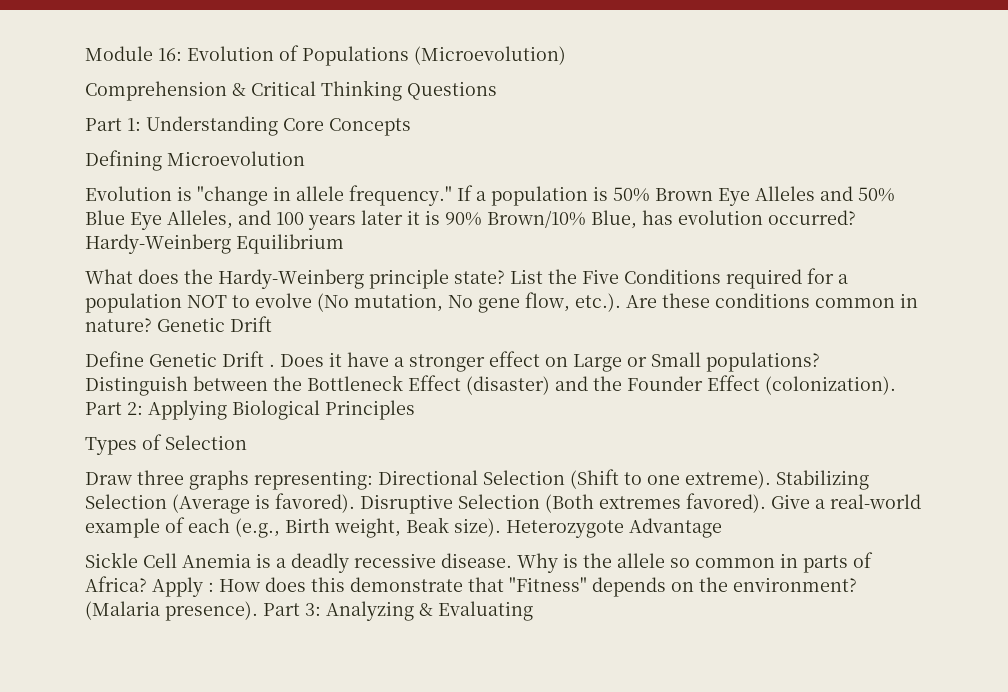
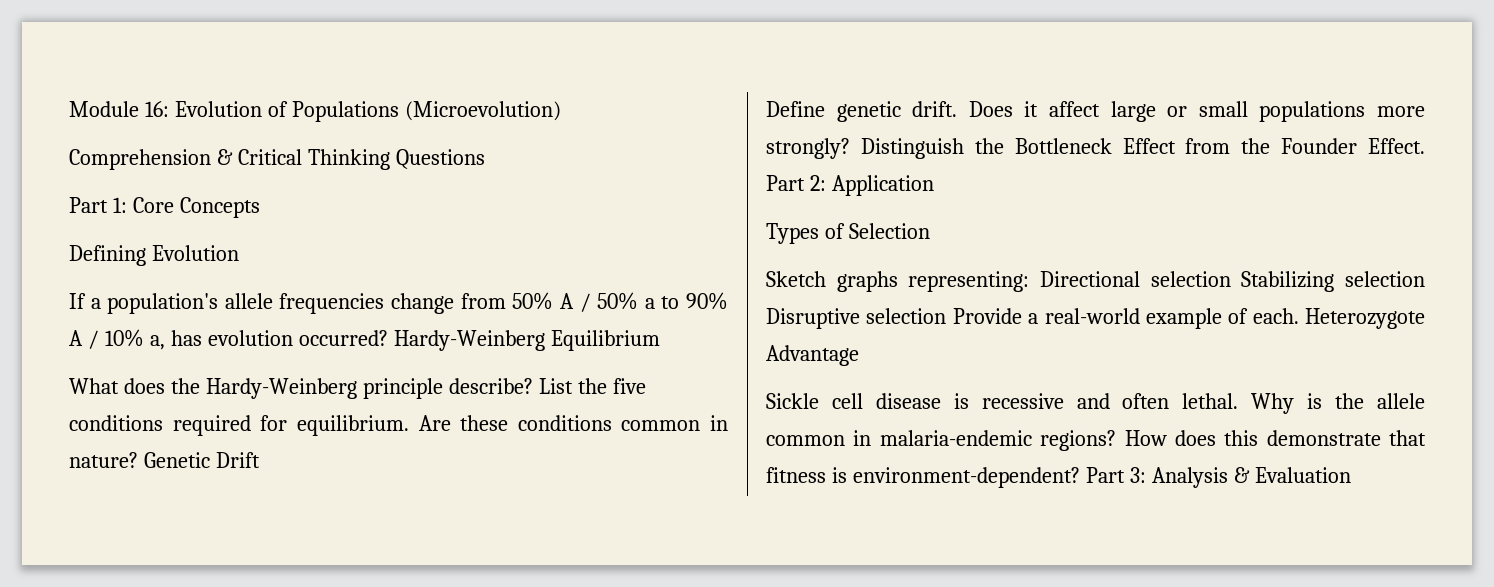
[146,116,278,136] Understanding -> (127, 205) none
[167,151,305,166] [85,185,895,206] [85,210,637,230] Microevolution // Evolution is "change in allele frequency." If a population is 50% Brown Eye Alleles and 50% Blue Eye Alleles, and 100 years later it is 90% Brown/10% Blue, -> [151,245,239,261] [69,292,729,314] [69,329,165,350] Evolution // If a population's allele frequencies change from 50% A / 50% a to 90% A / 10% a,
[454,270,505,284] state? -> [448,378,533,394] describe?
[582,268,848,289] [85,292,621,313] Five Conditions required for a population NOT to evolve (No mutation, No gene flow, etc.). -> [612,378,646,394] [69,415,409,436] five conditions required for equilibrium.
[149,351,820,372] [85,375,896,396] [85,400,415,420] Genetic Drift . Does it have a stronger effect on Large or Small populations? Distinguish between the Bottleneck Effect (disaster) and the Founder Effect (colonization). Part 2: Applying Biological Principles -> [836,101,1425,122] [766,138,1425,159] [766,175,934,196] genetic drift. Does it affect large or small populations more strongly? Distinguish the Bottleneck Effect from the Founder Effect. Part 2: Application
[85,470,184,485] Draw three -> [766,271,826,287] Sketch
[483,469,869,490] [85,493,921,514] [85,517,722,538] [85,552,512,573] Selection (Shift to one extreme). Stabilizing Selection (Average is favored). Disruptive Selection (Both extremes favored). Give a real-world example of each (e.g., Birth weight, Beak size). Heterozygote Advantage // Sickle Cell Anemia is a deadly recessive disease. -> [1150,271,1425,292] [766,308,1425,329] [766,345,859,366] [766,393,1239,409] selection Stabilizing selection Disruptive selection Provide a real-world example of each. Heterozygote Advantage // Sickle cell disease is recessive and often lethal.
[670,552,873,573] [85,576,214,597] so common in parts of Africa? Apply : -> [766,430,1117,451] common in malaria-endemic regions?
[509,577,857,597] [85,601,533,621] "Fitness" depends on the environment? (Malaria presence). Part 3: Analyzing & Evaluating -> [766,467,1351,488] fitness is environment-dependent? Part 3: Analysis & Evaluation

